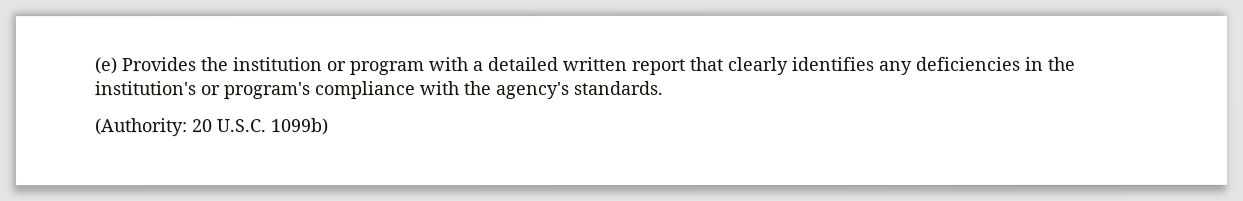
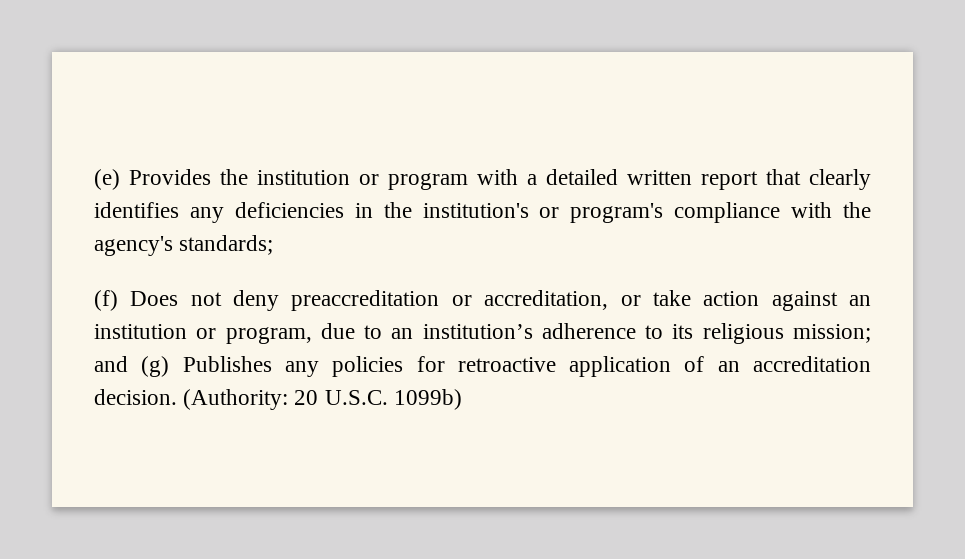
[573,80,663,96] standards. // -> [179,235,274,255] [94,290,872,311] [94,323,871,344] [94,356,871,377] [94,389,177,405] standards; // (f) Does not deny preaccreditation or accreditation, or take action against an institution or program, due to an institution’s adherence to its religious mission; and (g) Publishes any policies for retroactive application of an accreditation decision.

